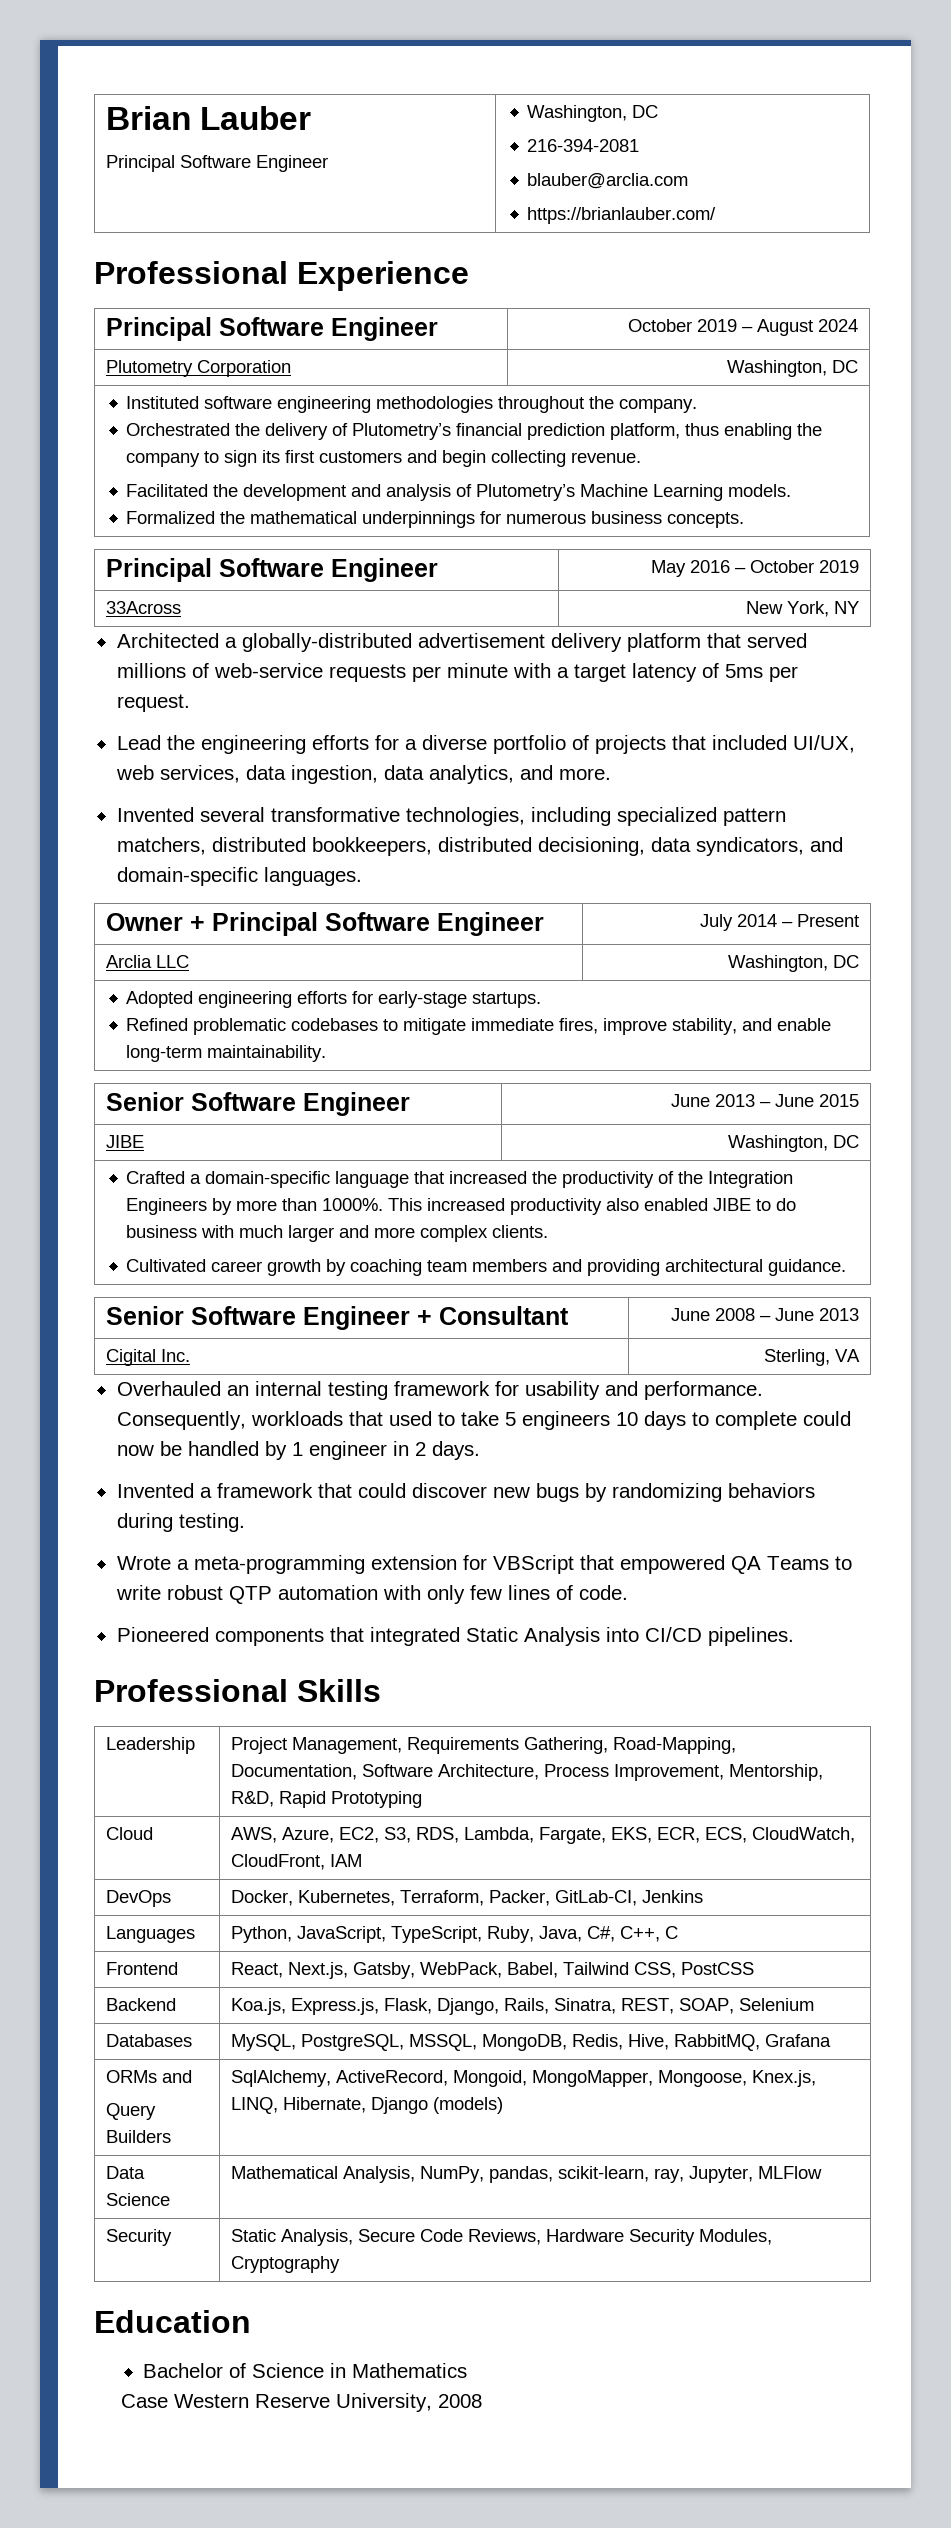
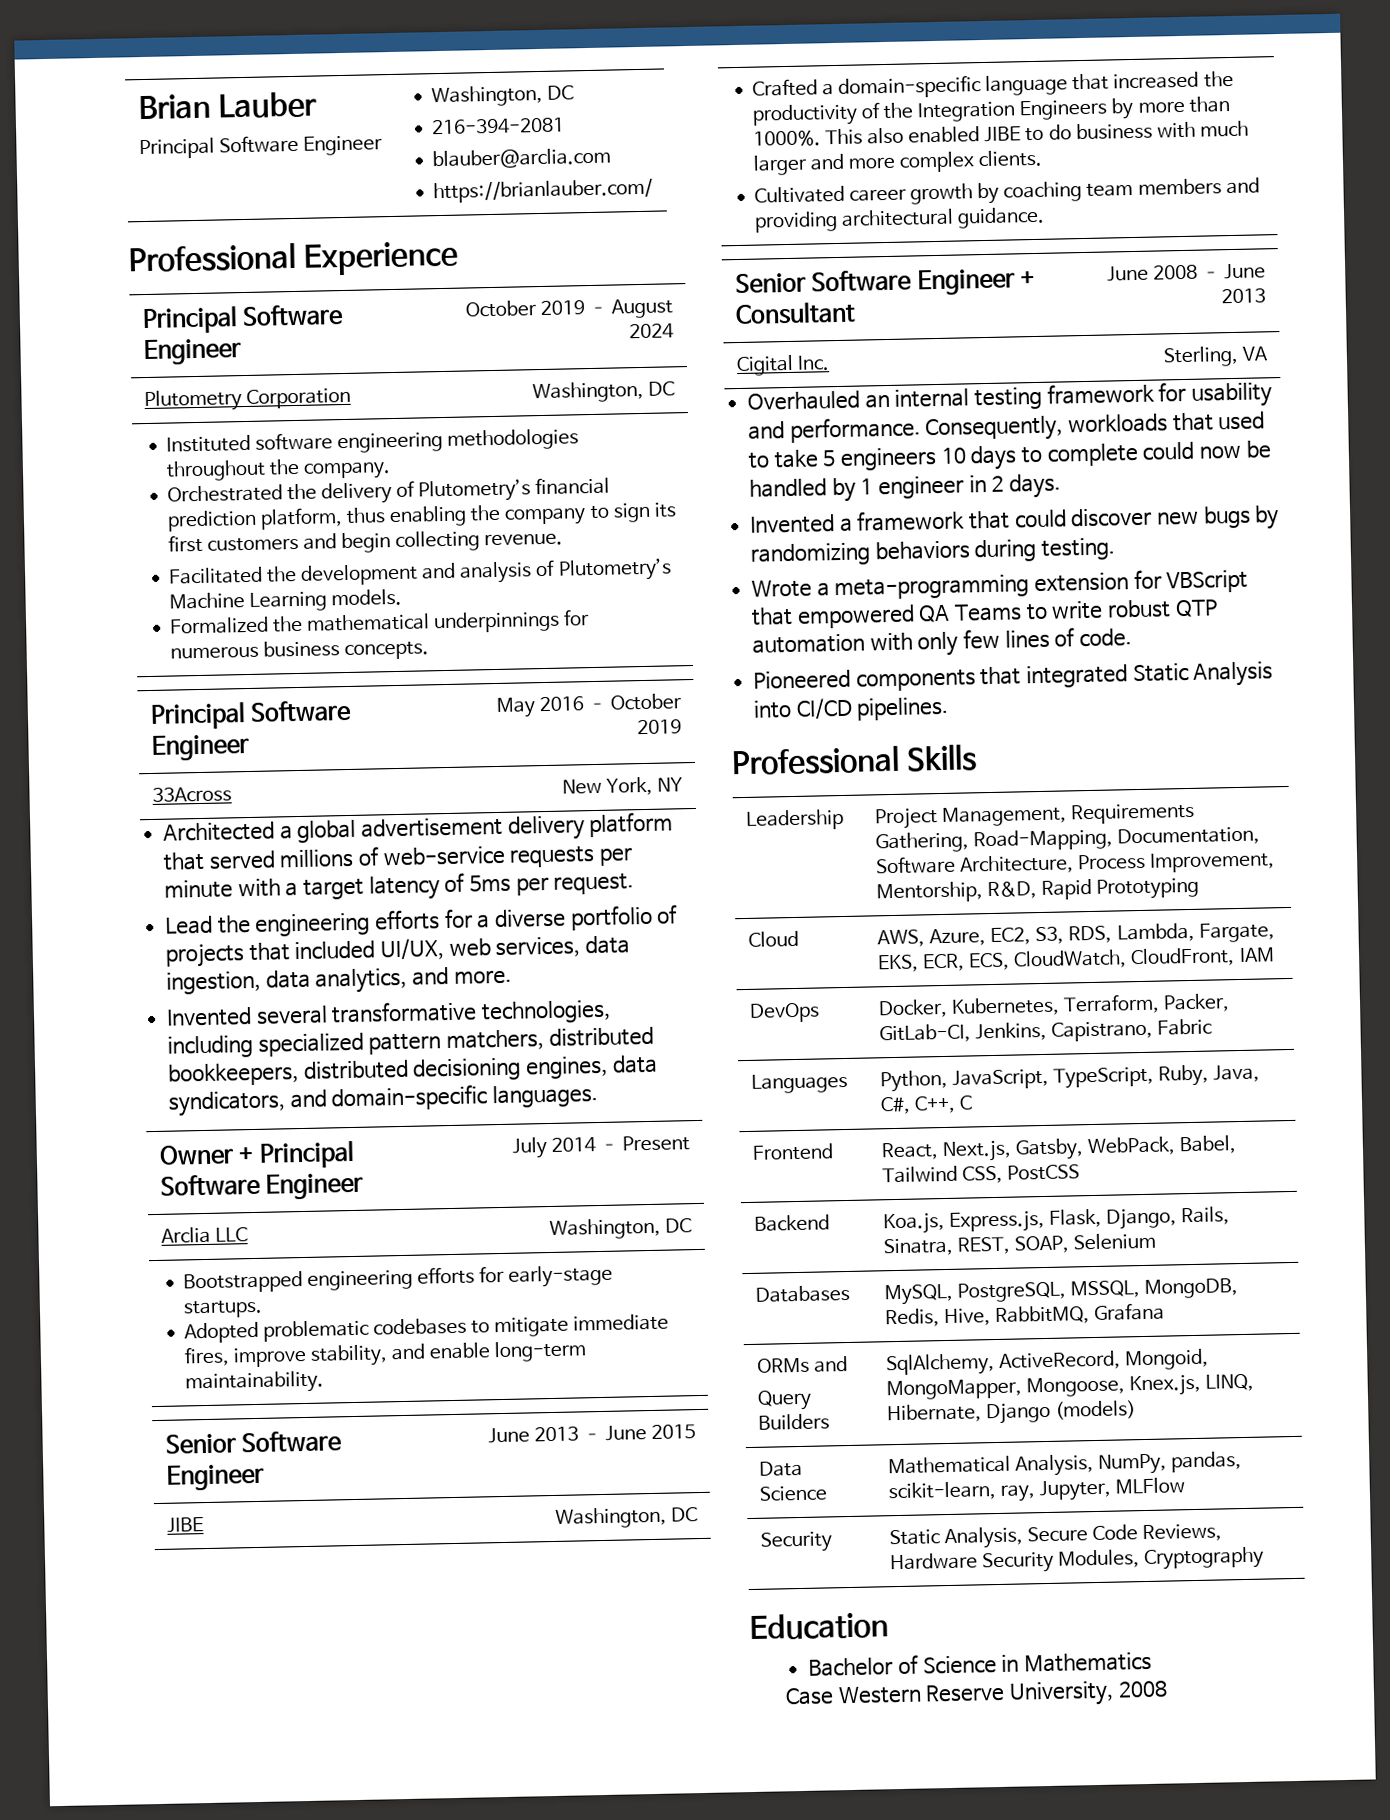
[241,633,412,652] globally-distributed -> [297,819,357,844] global
[537,837,645,856] decisioning, -> [412,1055,609,1082] decisioning engines,
[126,991,194,1008] Adopted -> [182,1271,303,1294] Bootstrapped
[126,1018,189,1031] Refined -> [183,1321,259,1344] Adopted
[427,1198,603,1215] increased productivity -> (863, 137) none
[641,1890,703,1903] Jenkins -> [975,1018,1214,1042] Jenkins, Capistrano, Fabric

